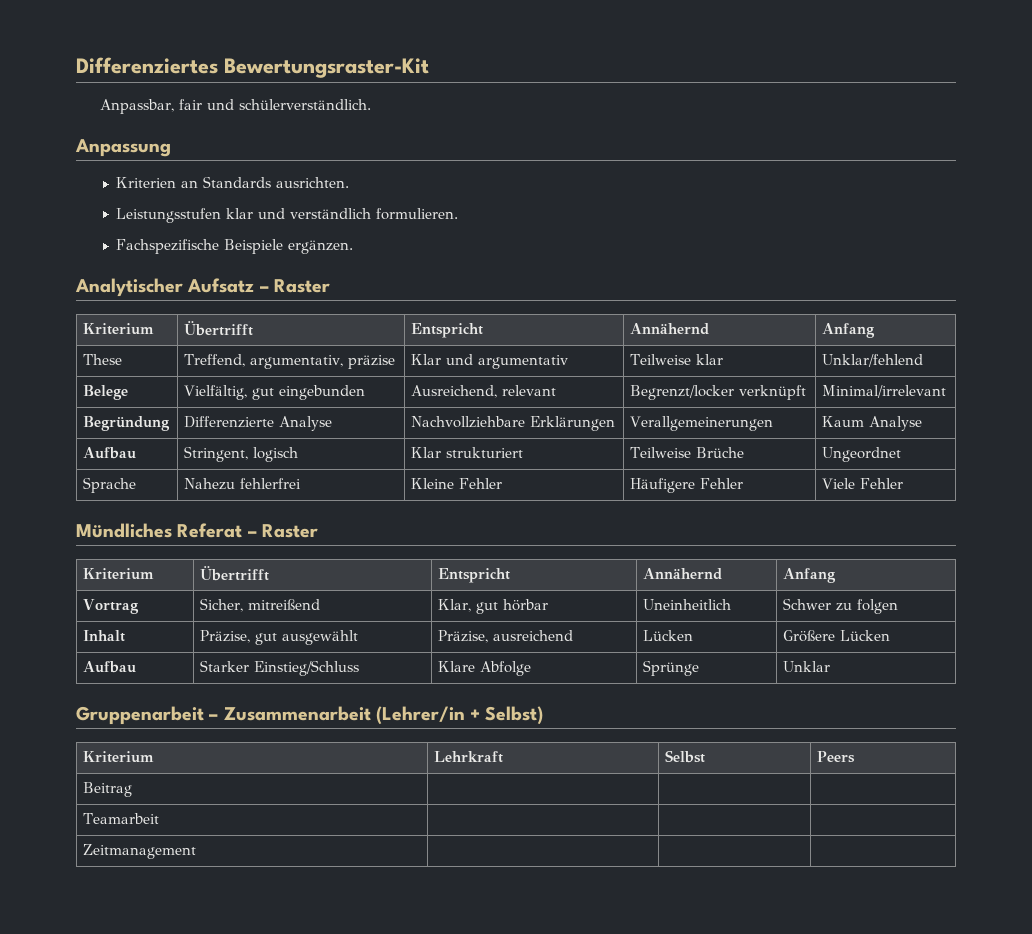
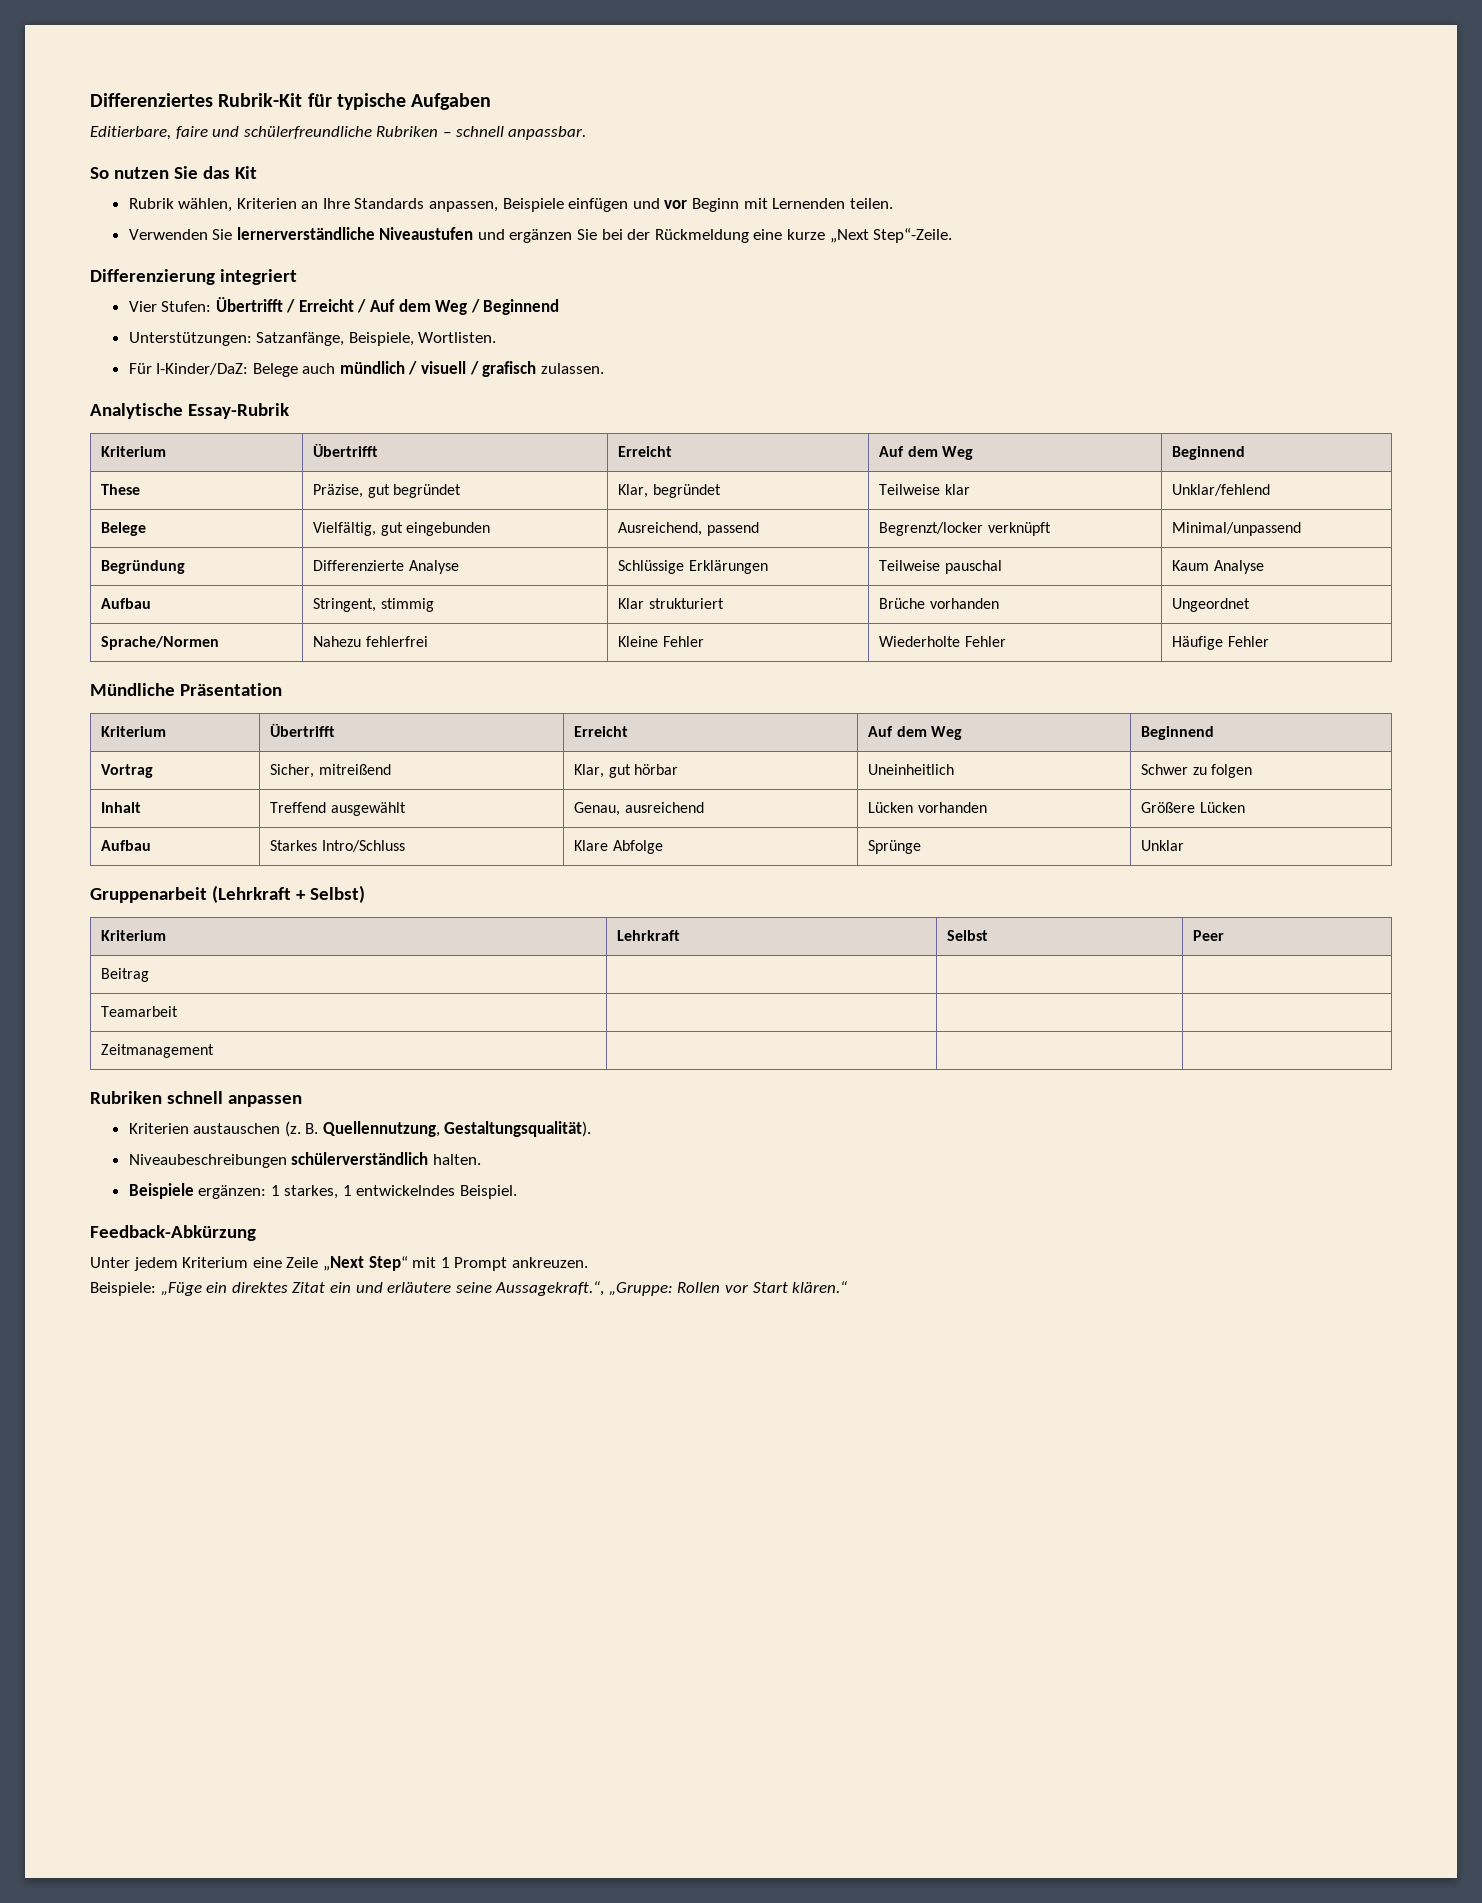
[224,58,429,78] [99,99,371,114] [75,139,171,157] [116,176,350,188] [116,208,459,223] [116,239,354,254] [75,278,330,297] [83,323,155,335] [184,321,254,336] [411,323,484,338] [630,323,710,335] [822,323,876,338] [83,354,123,365] [184,354,396,369] [411,354,569,369] Bewertungsraster-Kit // Anpassbar, fair und schülerverständlich. // Anpassung // Kriterien an Standards ausrichten. // Leistungsstufen klar und verständlich formulieren. // Fachspezifische Beispiele ergänzen. // Analytischer Aufsatz – Raster // Kriterium | Übertrifft | Entspricht | Annähernd | Anfang // These | Treffend, argumentativ, präzise | Klar und argumentativ -> [218,93,492,110] [90,126,587,140] [90,166,257,179] [128,198,893,212] [128,227,953,243] [90,269,297,285] [128,297,560,315] [128,332,497,346] [128,361,604,377] [90,403,289,419] [101,446,167,457] [313,444,379,457] [618,446,673,457] [879,446,973,460] [1172,446,1246,460] [101,484,141,495] [313,484,461,498] [618,484,721,498] Rubrik-Kit für typische Aufgaben // Editierbare, faire und schülerfreundliche Rubriken – schnell anpassbar. // So nutzen Sie das Kit // Rubrik wählen, Kriterien an Ihre Standards anpassen, Beispiele einfügen und vor Beginn mit Lernenden teilen. // Verwenden Sie lernerverständliche Niveaustufen und ergänzen Sie bei der Rückmeldung eine kurze „Next Step“-Zeile. // Differenzierung integriert // Vier Stufen: Übertrifft / Erreicht / Auf dem Weg / Beginnend // Unterstützungen: Satzanfänge, Beispiele, Wortlisten. // Für I-Kinder/DaZ: Belege auch mündlich / visuell / grafisch zulassen. // Analytische Essay-Rubrik // Kriterium | Übertrifft | Erreicht | Auf dem Weg | Beginnend // These | Präzise, gut begründet | Klar, begründet
[502,385,557,396] relevant -> [706,522,759,536] passend
[822,385,947,398] Minimal/irrelevant -> [1172,522,1302,536] Minimal/unpassend
[411,416,526,428] Nachvollziehbare -> [618,560,685,574] Schlüssige
[630,416,774,431] Verallgemeinerungen -> [879,560,1002,574] Teilweise pauschal
[253,447,299,462] logisch -> [380,598,434,612] stimmig
[630,447,692,458] Teilweise -> (724, 603) none
(745, 452) none -> [929,598,999,609] vorhanden
[83,477,137,493] Sprache -> [101,636,220,650] Sprache/Normen
[630,478,744,493] [822,478,856,489] Häufigere Fehler | Viele -> [879,636,1006,647] [1172,636,1224,650] Wiederholte Fehler | Häufige
[76,523,318,538] [83,568,155,580] [200,566,270,581] [438,568,511,583] [643,568,723,580] [783,568,837,583] Mündliches Referat – Raster // Kriterium | Übertrifft | Entspricht | Annähernd | Anfang -> [90,683,282,696] [101,726,167,737] [270,724,336,737] [574,726,629,737] [868,726,962,740] [1141,726,1215,740] Mündliche Präsentation // Kriterium | Übertrifft | Erreicht | Auf dem Weg | Beginnend
[200,630,278,645] Präzise, gut -> [270,802,327,813] Treffend
[438,630,489,643] Präzise, -> [574,802,621,816] Genau,
(694, 635) none -> [917,802,987,813] vorhanden
[200,660,360,676] Starker Einstieg/Schluss -> [270,840,405,852] Starkes Intro/Schluss
[209,706,465,725] – Zusammenarbeit (Lehrer/in -> [211,885,291,903] (Lehrkraft
[817,751,856,763] Peers -> [1193,930,1225,941] Peer
(197, 851) none -> [90,1091,302,1107] [128,1121,592,1137] [128,1152,481,1168] [128,1183,518,1199] [90,1225,256,1241] [90,1256,588,1271] [90,1281,848,1296] // Rubriken schnell anpassen // Kriterien austauschen (z. B. Quellennutzung, Gestaltungsqualität). // Niveaubeschreibungen schülerverständlich halten. // Beispiele ergänzen: 1 starkes, 1 entwickelndes Beispiel. // Feedback-Abkürzung // Unter jedem Kriterium eine Zeile „Next Step“ mit 1 Prompt ankreuzen. // Beispiele: „Füge ein direktes Zitat ein und erläutere seine Aussagekraft.“, „Gruppe: Rollen vor Start klären.“

